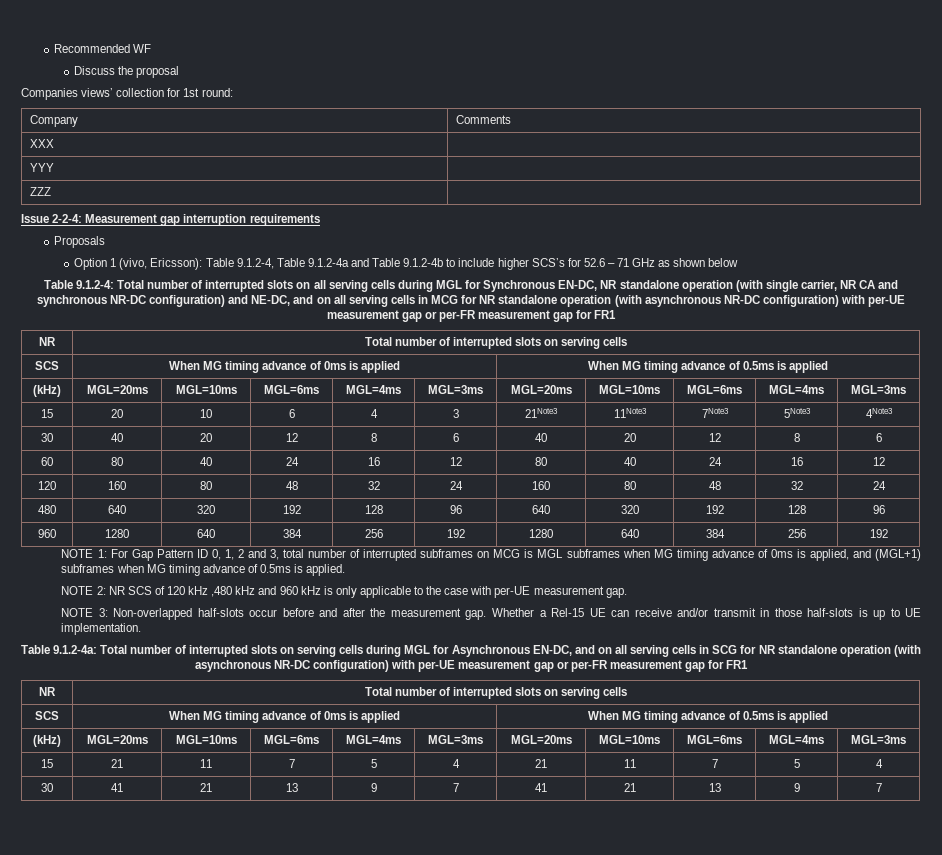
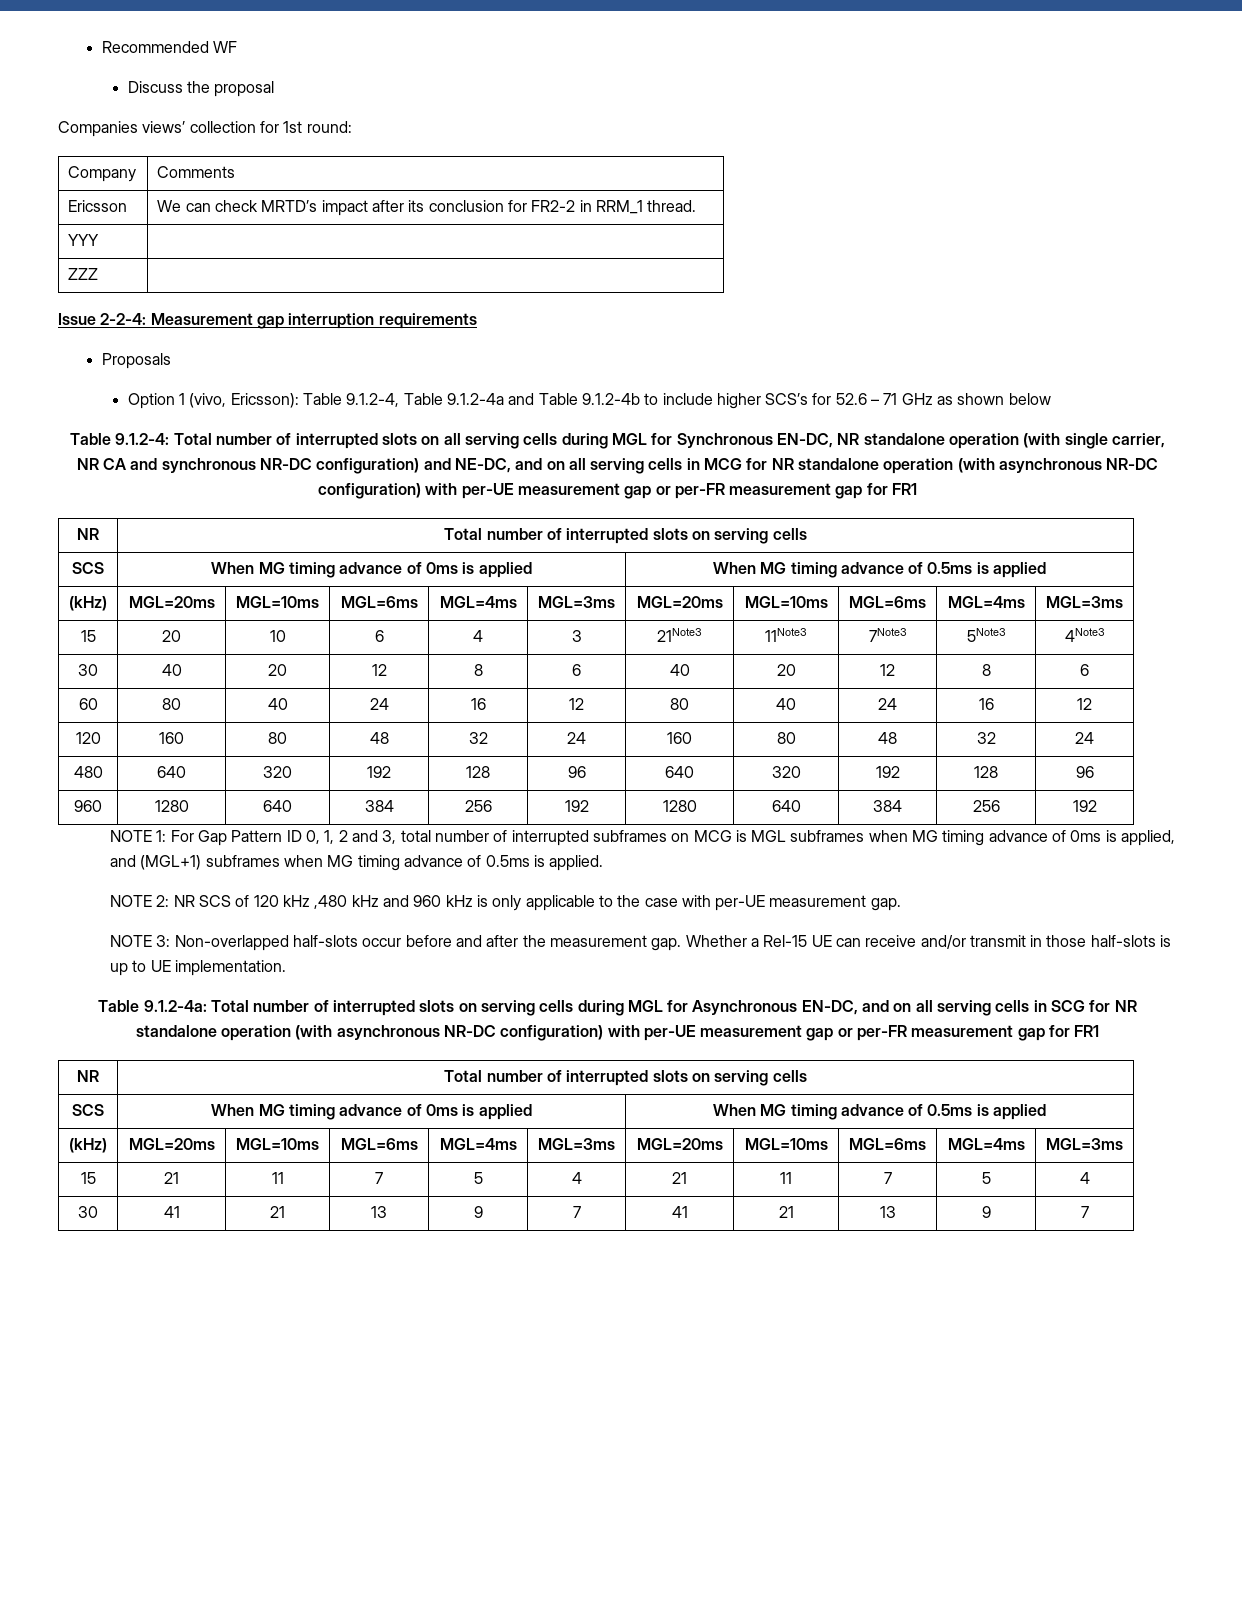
[29,139,54,148] XXX | -> [68,200,128,212] [157,200,697,216] Ericsson | We can check MRTD’s impact after its conclusion for FR2-2 in RRM_1 thread.

